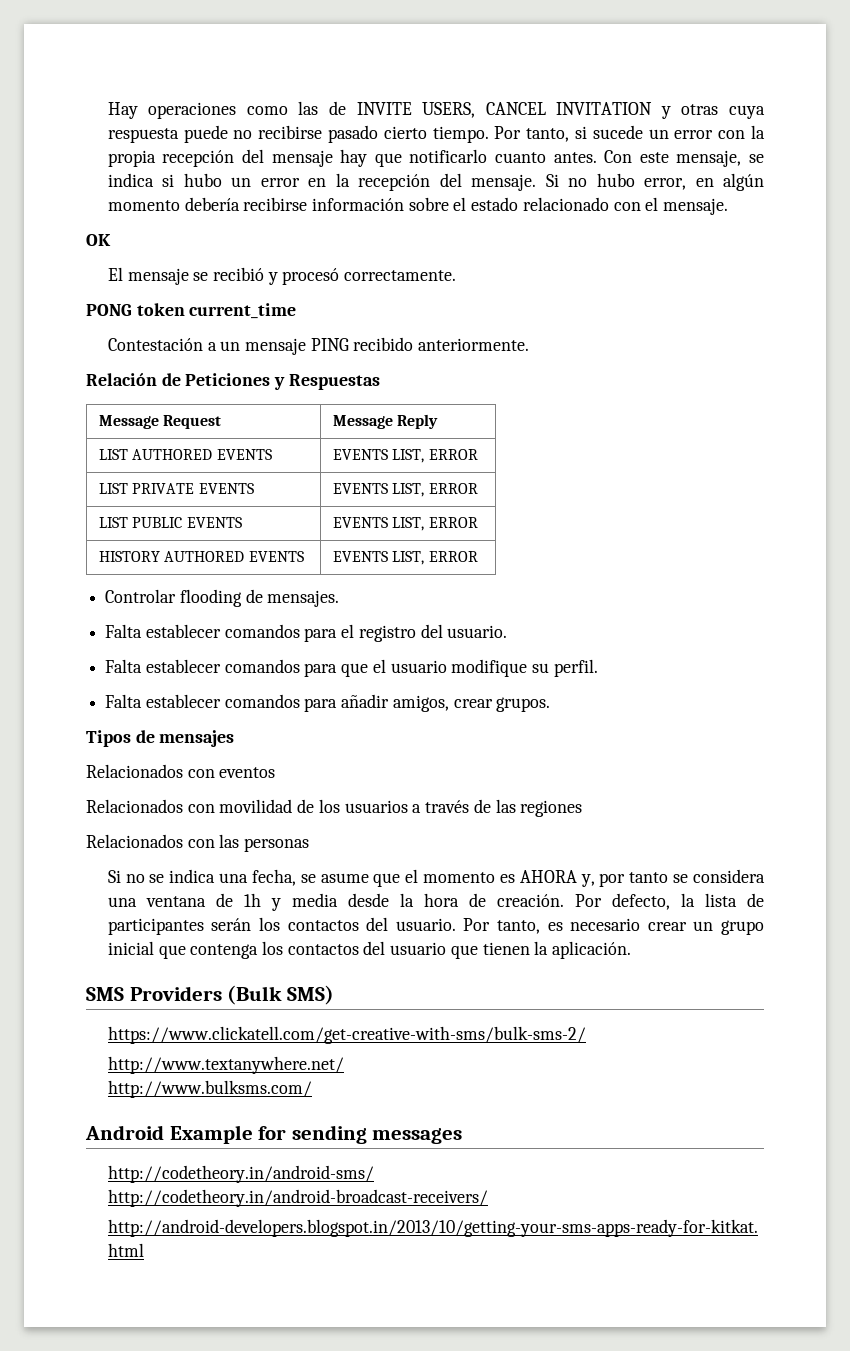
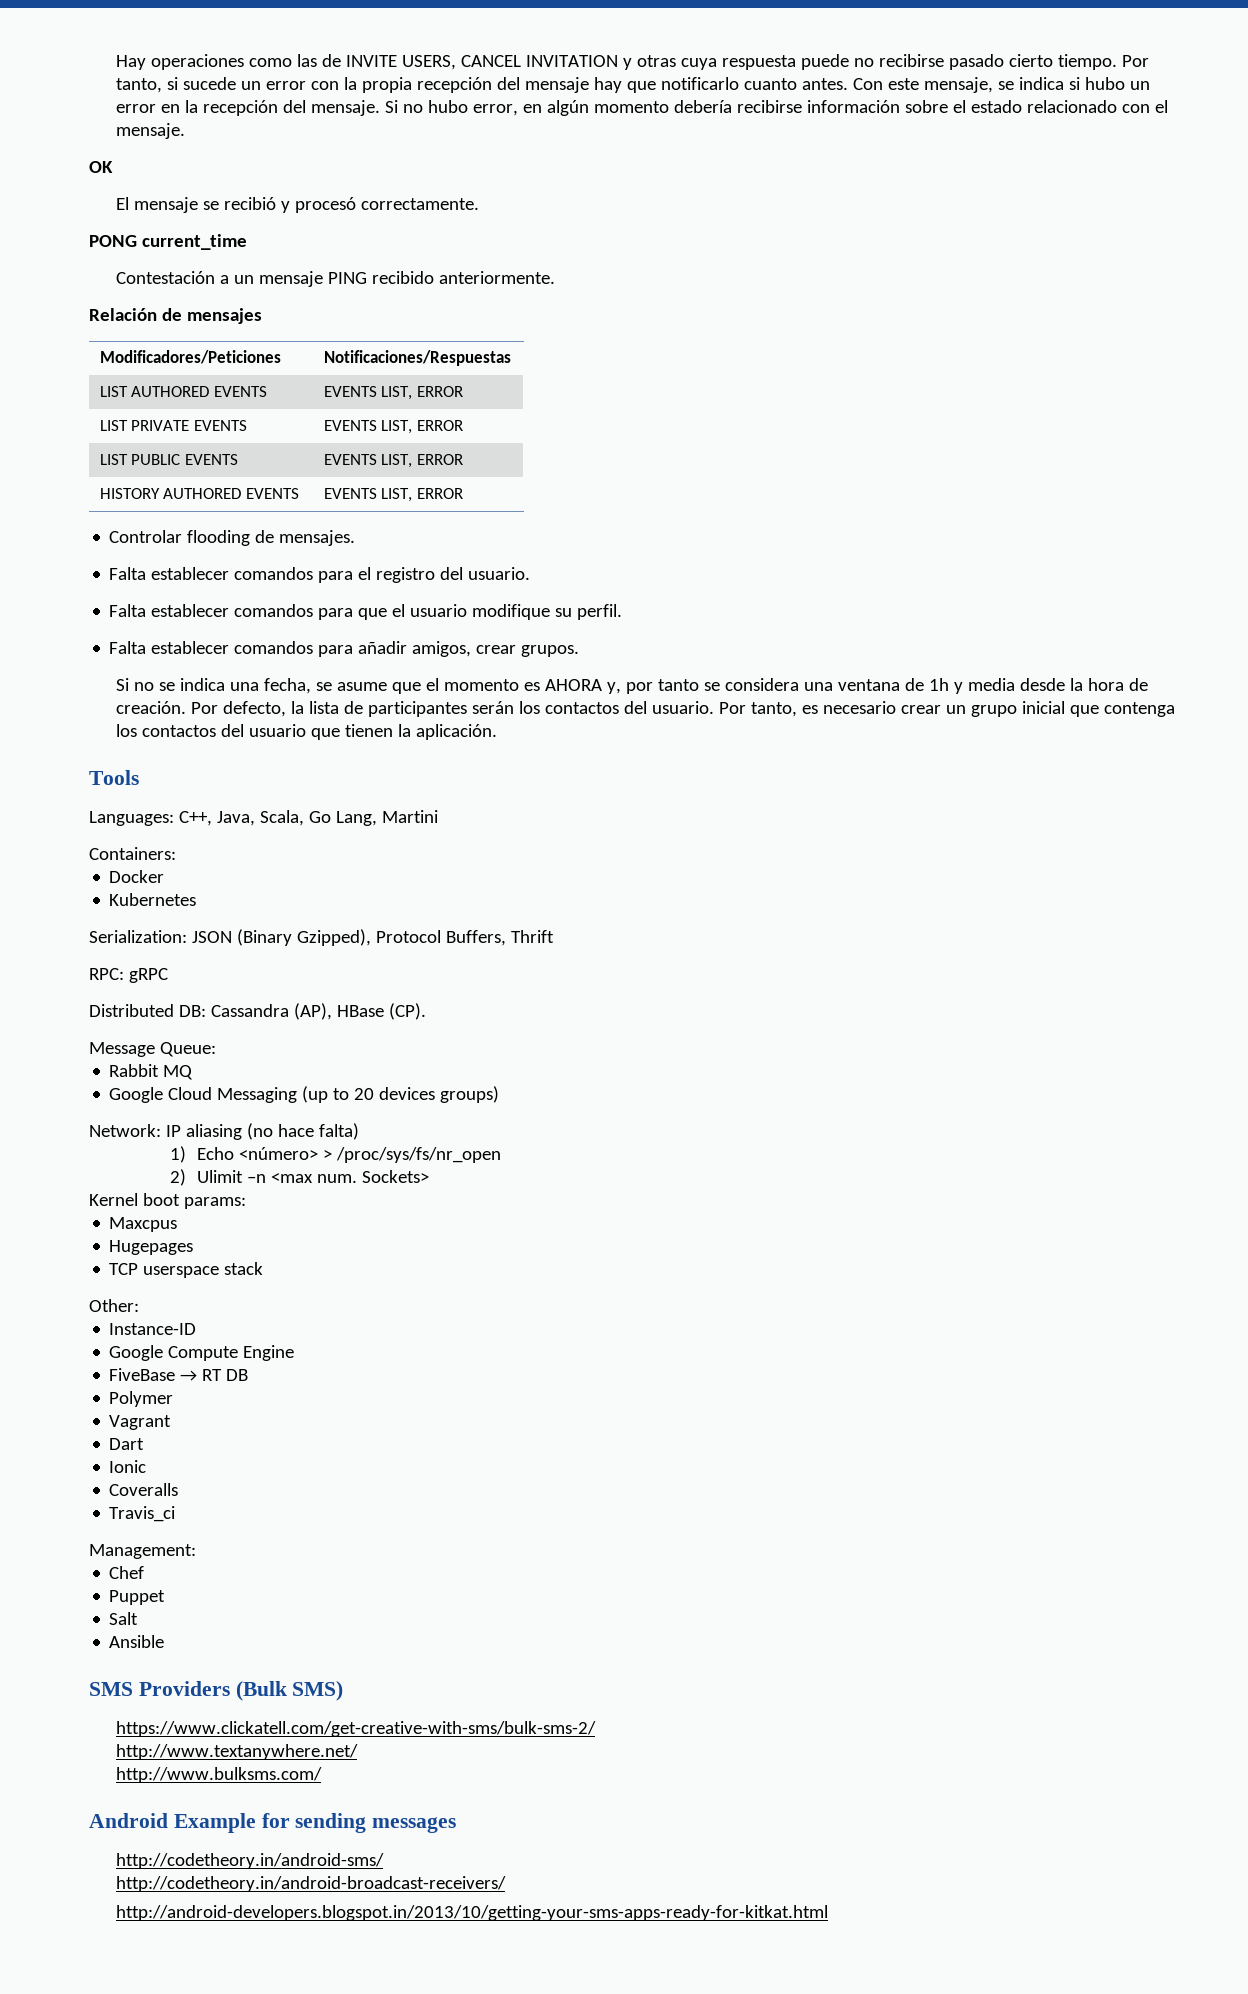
[136,303,185,316] token -> (137, 241) none
[185,373,380,390] [99,415,222,429] [333,414,439,429] Peticiones y Respuestas // Message Request | Message Reply -> [186,308,262,324] [99,350,281,364] [323,350,511,366] mensajes // Modificadores/Peticiones | Notificaciones/Respuestas
[86,730,235,747] [86,764,276,778] [86,799,583,817] [86,834,310,852] // Tipos de mensajes // Relacionados con eventos // Relacionados con movilidad de los usuarios a través de las regiones // Relacionados con las personas -> (580, 651) none
(632, 950) none -> [89,770,139,785] [89,810,438,826] [89,847,176,860] [109,870,165,883] [109,893,197,906] [89,929,554,946] [89,968,168,983] [89,1003,426,1020] [89,1042,216,1057] [109,1064,194,1080] [109,1086,500,1103] [89,1123,359,1140] [169,1146,501,1163] [169,1169,429,1186] [89,1193,246,1209] [109,1217,178,1232] [109,1240,194,1255] [109,1262,264,1278] [89,1299,139,1312] [109,1323,197,1335] [109,1345,295,1361] [109,1368,249,1381] [109,1391,174,1407] [109,1415,172,1430] [109,1438,145,1450] [109,1460,147,1473] [109,1483,179,1496] [109,1506,176,1522] [89,1544,196,1559] [109,1566,145,1579] [109,1590,166,1605] [109,1612,139,1625] [109,1635,165,1648] // Tools // Languages: C++, Java, Scala, Go Lang, Martini // Containers: // Docker // Kubernetes // Serialization: JSON (Binary Gzipped), Protocol Buffers, Thrift // RPC: gRPC // Distributed DB: Cassandra (AP), HBase (CP). // Message Queue: // Rabbit MQ // Google Cloud Messaging (up to 20 devices groups) // Network: IP aliasing (no hace falta) // 1) Echo <número> > /proc/sys/fs/nr_open // 2) Ulimit –n <max num. Sockets> // Kernel boot params: // Maxcpus // Hugepages // TCP userspace stack // Other: // Instance-ID // Google Compute Engine // FiveBase → RT DB // Polymer // Vagrant // Dart // Ionic // Coveralls // Travis_ci // Management: // Chef // Puppet // Salt // Ansible

